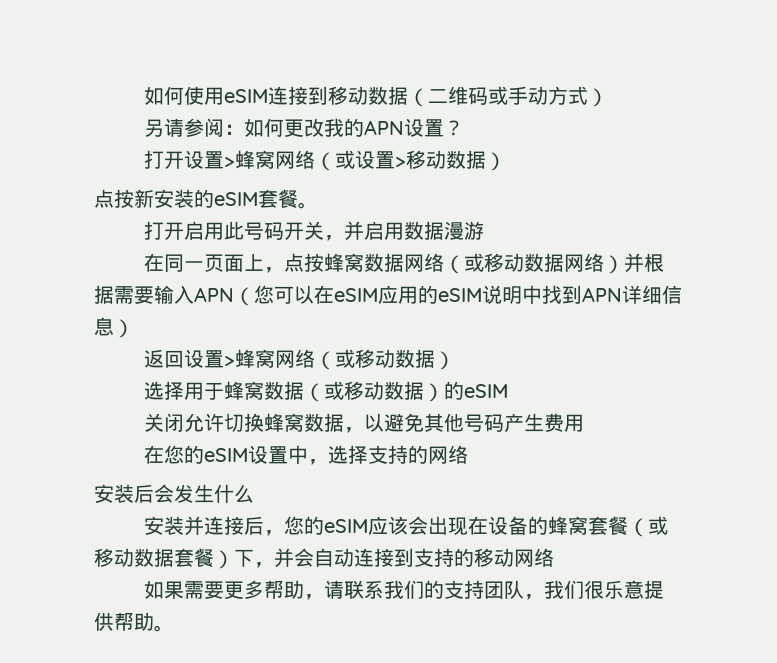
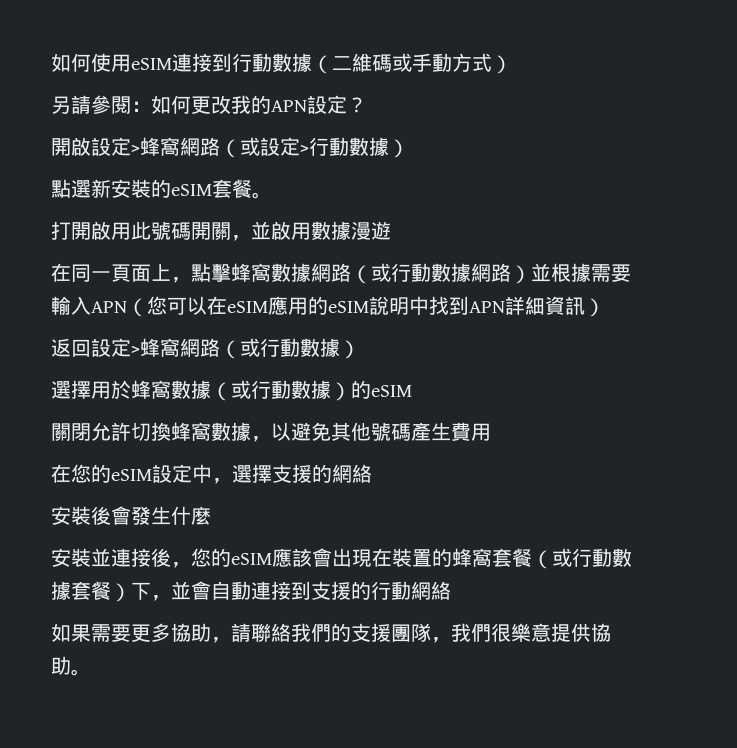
[267,86,548,107] 连接到移动数据（二维码或手动 -> [172,53,452,74] 連接到行動數據（二維碼或手動
[163,118,224,137] 请参阅 -> [71,95,131,114] 請參閱
[403,118,444,137] 设置 -> [307,95,347,114] 設定
[143,150,506,171] [94,189,318,209] [143,221,484,241] [143,253,664,274] [94,285,174,304] 打开设置>蜂窝网络（或设置>移动数据） // 点按新安装的eSIM套餐。 // 打开启用此号码开关，并启用数据漫游 // 在同一页面上，点按蜂窝数据网络（或移动数据网络）并根据需要输 -> [51,137,409,158] [51,179,272,199] [51,221,391,241] [51,263,631,284] [51,296,71,315] 開啟設定>蜂窩網路（或設定>行動數據） // 點選新安裝的eSIM套餐。 // 打開啟用此號碼開關，並啟用數據漫遊 // 在同一頁面上，點擊蜂窩數據網路（或行動數據網路）並根據需要輸
[378,285,398,304] 应 -> [268,296,288,315] 應
[482,285,502,304] 说 -> [369,296,389,315] 說
[622,285,682,304] [94,317,114,336] 详细信息 -> [505,296,585,315] 詳細資訊
[183,349,455,370] [143,381,508,402] [143,413,344,432] 设置>蜂窝网络（或移动数据） // 选择用于蜂窝数据（或移动数据）的eSIM // 关闭允许切换蜂窝数据 -> [91,338,360,359] [51,380,412,401] [51,422,251,441] 設定>蜂窩網路（或行動數據） // 選擇用於蜂窩數據（或行動數據）的eSIM // 關閉允許切換蜂窩數據
[463,413,564,432] 号码产生费 -> [371,422,471,441] 號碼產生費
[247,445,468,465] [94,484,254,503] [143,516,668,537] [94,548,554,569] [143,580,664,600] [94,612,134,631] 设置中，选择支持的网络 // 安装后会发生什么 // 安装并连接后，您的eSIM应该会出现在设备的蜂窝套餐（或移动数据套餐）下，并会自动连接到支持的移动网络 // 如果需要更多帮助，请联系我们的支持团队，我们很乐意提供帮 -> [152,464,372,484] [51,506,211,525] [51,548,632,569] [51,581,451,602] [51,623,611,643] 設定中，選擇支援的網絡 // 安裝後會發生什麼 // 安裝並連接後，您的eSIM應該會出現在裝置的蜂窩套餐（或行動數據套餐）下，並會自動連接到支援的行動網絡 // 如果需要更多協助，請聯絡我們的支援團隊，我們很樂意提供協

